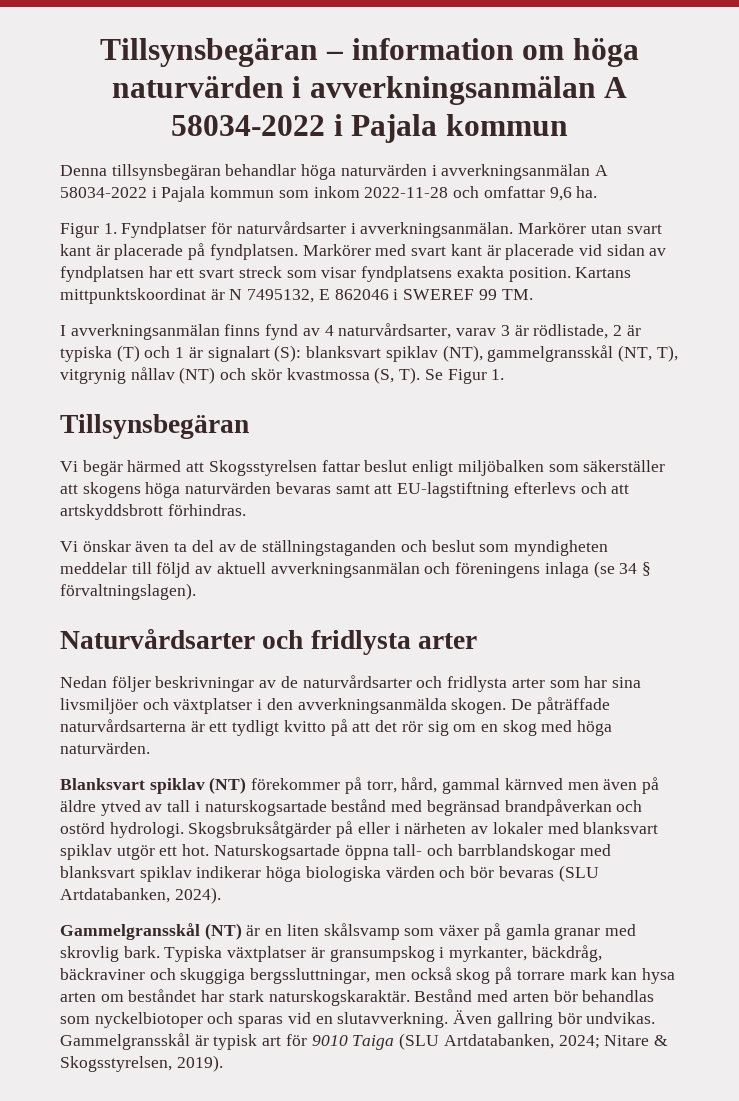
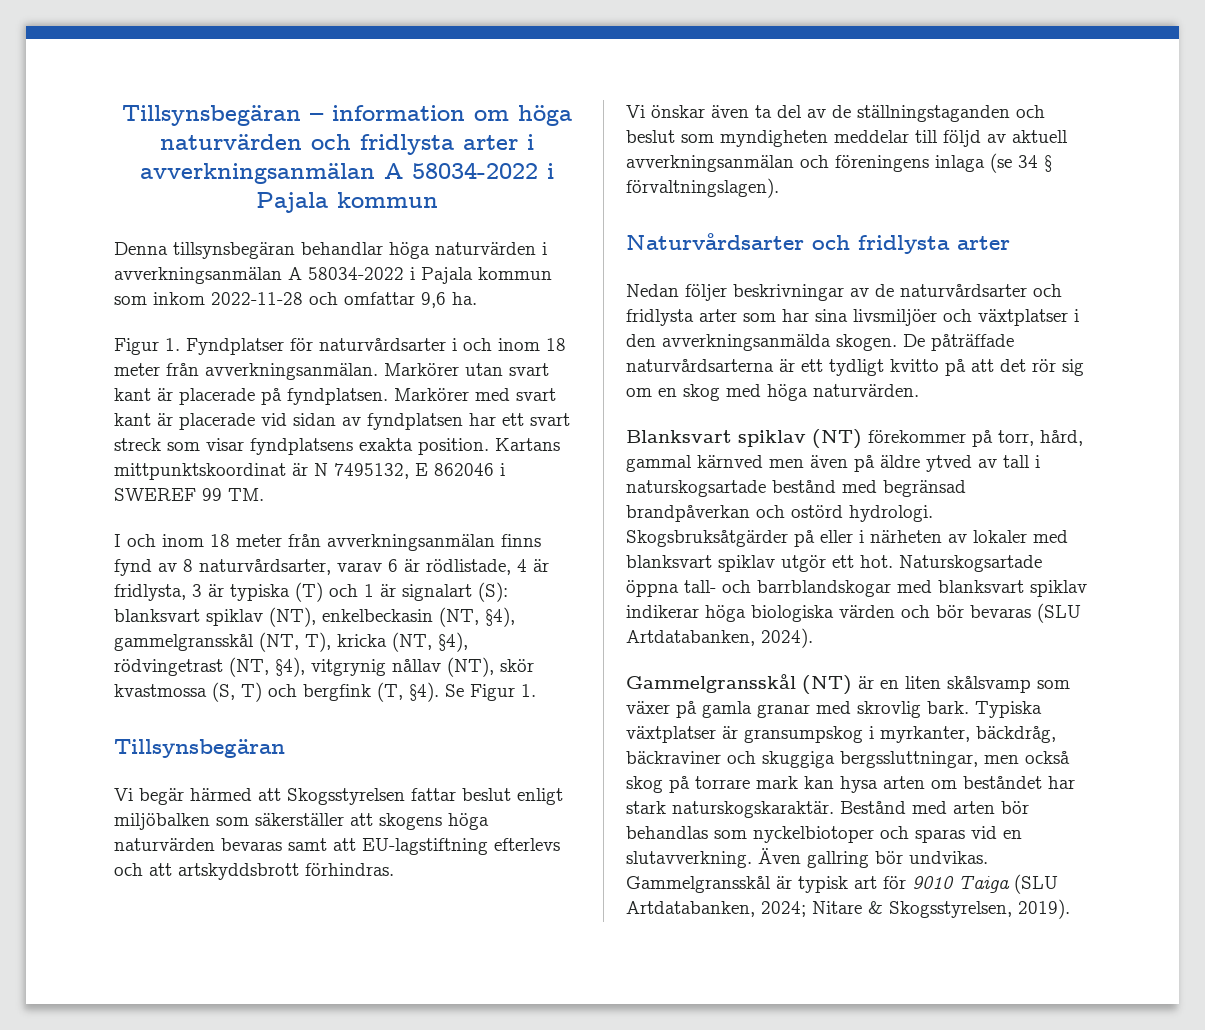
(284, 87) none -> [310,134,518,155] och fridlysta arter
(356, 228) none -> [463,338,566,351] [114,363,199,376] och inom 18 meter från
(66, 330) none -> [127,534,321,547] och inom 18 meter från
[324,325,334,336] 4 -> [183,559,193,572] 8
[500,325,510,336] 3 -> [388,559,398,572] 6
[612,325,622,336] 2 -> [517,559,549,572] [114,584,202,601] 4 är fridlysta, 3
[487,345,678,362] [60,367,421,384] gammelgransskål (NT, T), vitgrynig nållav (NT) och skör kvastmossa (S, T). -> [322,607,515,627] [114,632,468,652] [114,657,534,677] [114,682,439,702] enkelbeckasin (NT, §4), gammelgransskål (NT, T), kricka (NT, §4), rödvingetrast (NT, §4), vitgrynig nållav (NT), skör kvastmossa (S, T) och bergfink (T, §4).

